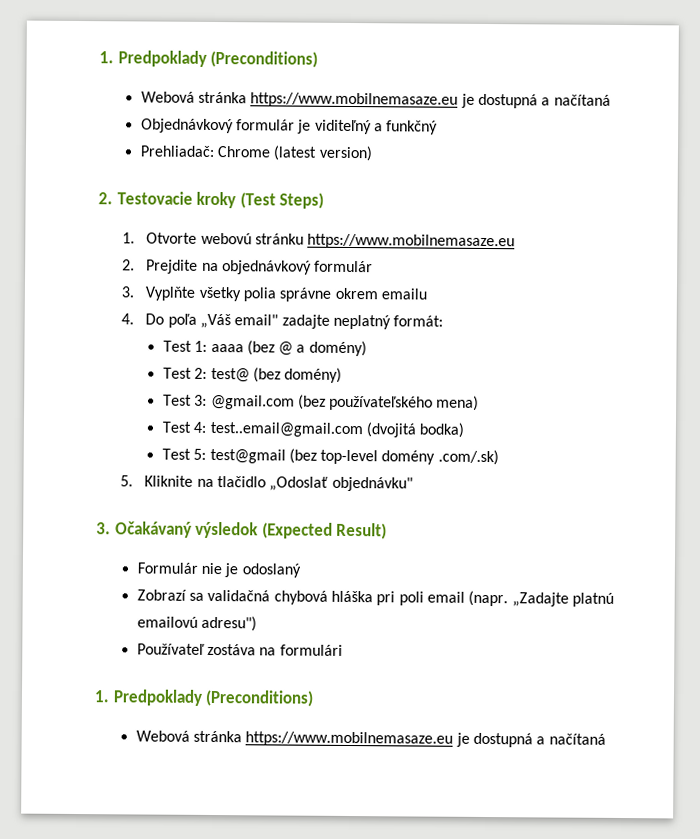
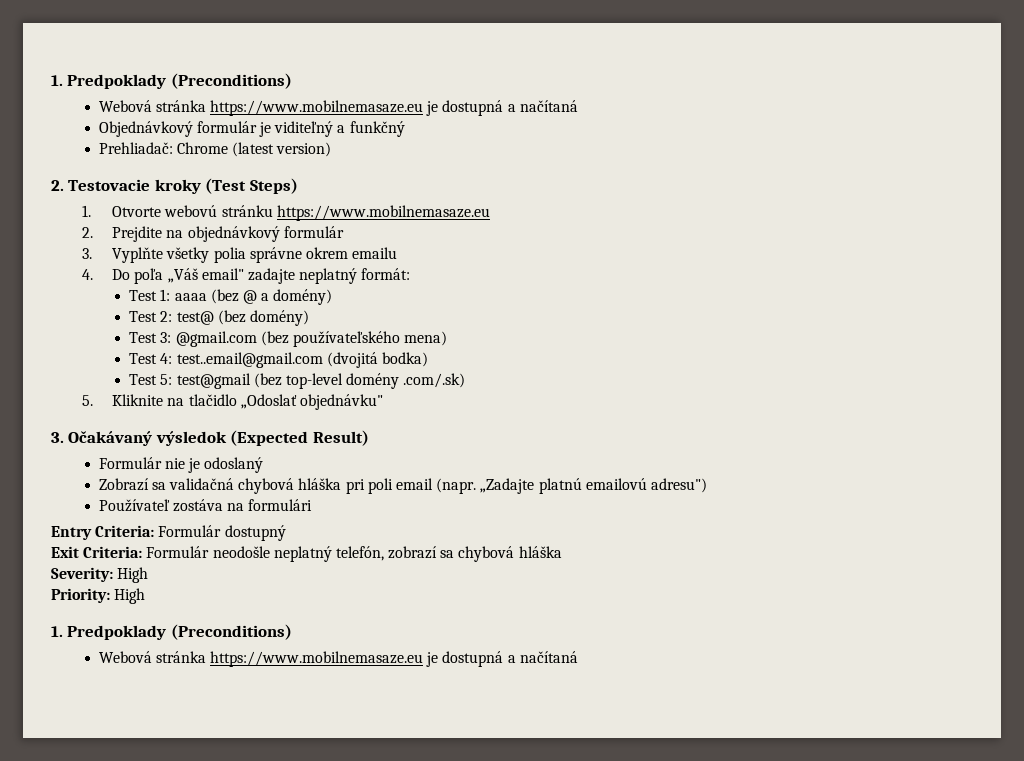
(343, 650) none -> [51,525,286,541] [51,546,562,562] [51,567,149,583] [51,588,146,604] // Entry Criteria: Formulár dostupný // Exit Criteria: Formulár neodošle neplatný telefón, zobrazí sa chybová hláška // Severity: High // Priority: High

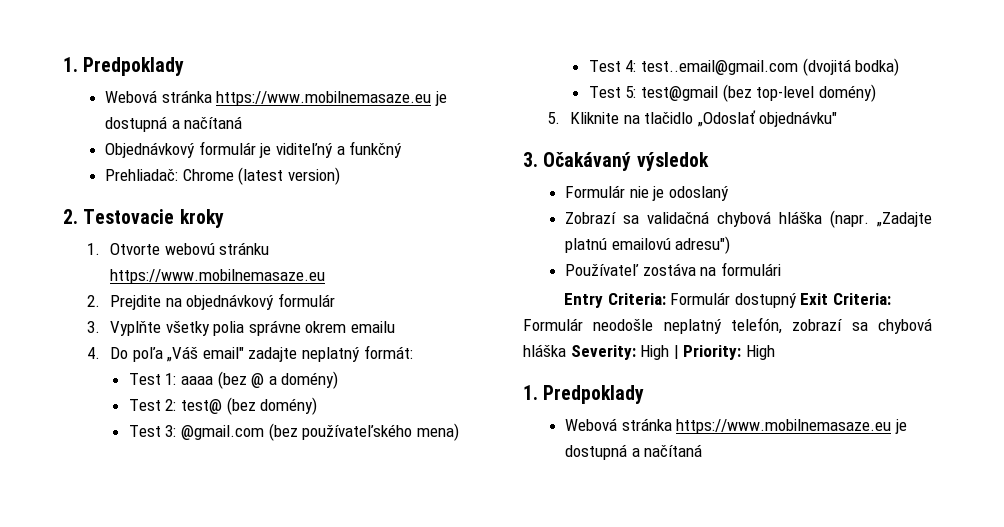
[51,73,292,89] 1. Predpoklady (Preconditions) -> [63,57,185,76] 1. Predpoklady
[205,178,298,194] (Test Steps) -> (224, 218) none
[346,373,466,389] domény .com/.sk) -> [818,84,876,102] domény)
[230,430,369,446] (Expected Result) -> (709, 161) none
[345,478,433,494] pri poli email -> (823, 217) none
(286, 533) // -> (797, 300) none
(562, 552) // -> (566, 350) none
(149, 575) // -> [673,345,679,359] |
[170,624,292,640] (Preconditions) -> (645, 394) none

